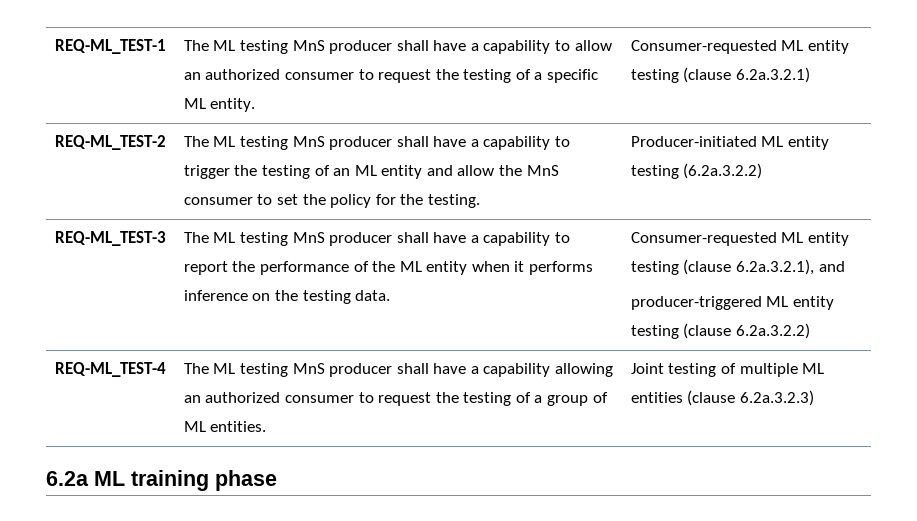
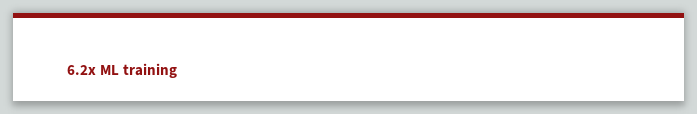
[54,39,166,54] [183,40,612,54] [183,69,599,83] [183,98,256,112] [630,40,849,54] [630,67,810,83] [54,135,166,150] [183,136,571,150] [183,165,559,179] [183,194,480,208] [630,136,829,150] [630,163,763,179] [54,231,166,246] [183,232,571,246] [183,261,594,275] [183,290,391,304] [630,232,849,246] [630,259,845,275] [630,296,834,310] [630,323,810,339] [54,362,166,377] [183,363,614,377] [183,392,608,406] [183,421,267,432] [630,363,825,377] [630,390,814,406] [46,471,89,486] REQ-ML_TEST-1 | The ML testing MnS producer shall have a capability to allow an authorized consumer to request the testing of a specific ML entity. | Consumer-requested ML entity testing (clause 6.2a.3.2.1) // REQ-ML_TEST-2 | The ML testing MnS producer shall have a capability to trigger the testing of an ML entity and allow the MnS consumer to set the policy for the testing. | Producer-initiated ML entity testing (6.2a.3.2.2) // REQ-ML_TEST-3 | The ML testing MnS producer shall have a capability to report the performance of the ML entity when it performs inference on the testing data. | Consumer-requested ML entity testing (clause 6.2a.3.2.1), and // producer-triggered ML entity testing (clause 6.2a.3.2.2) // REQ-ML_TEST-4 | The ML testing MnS producer shall have a capability allowing an authorized consumer to request the testing of a group of ML entities. | Joint testing of multiple ML entities (clause 6.2a.3.2.3) // 6.2a -> [67,65,96,75] 6.2x
[215,470,277,491] phase -> (178, 70) none

